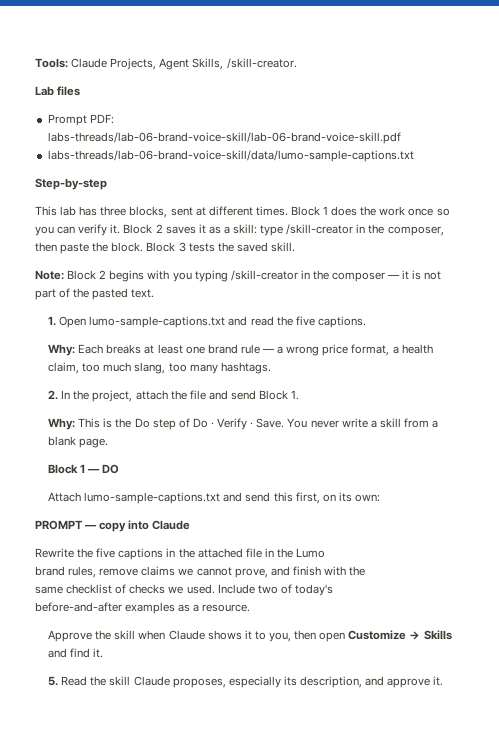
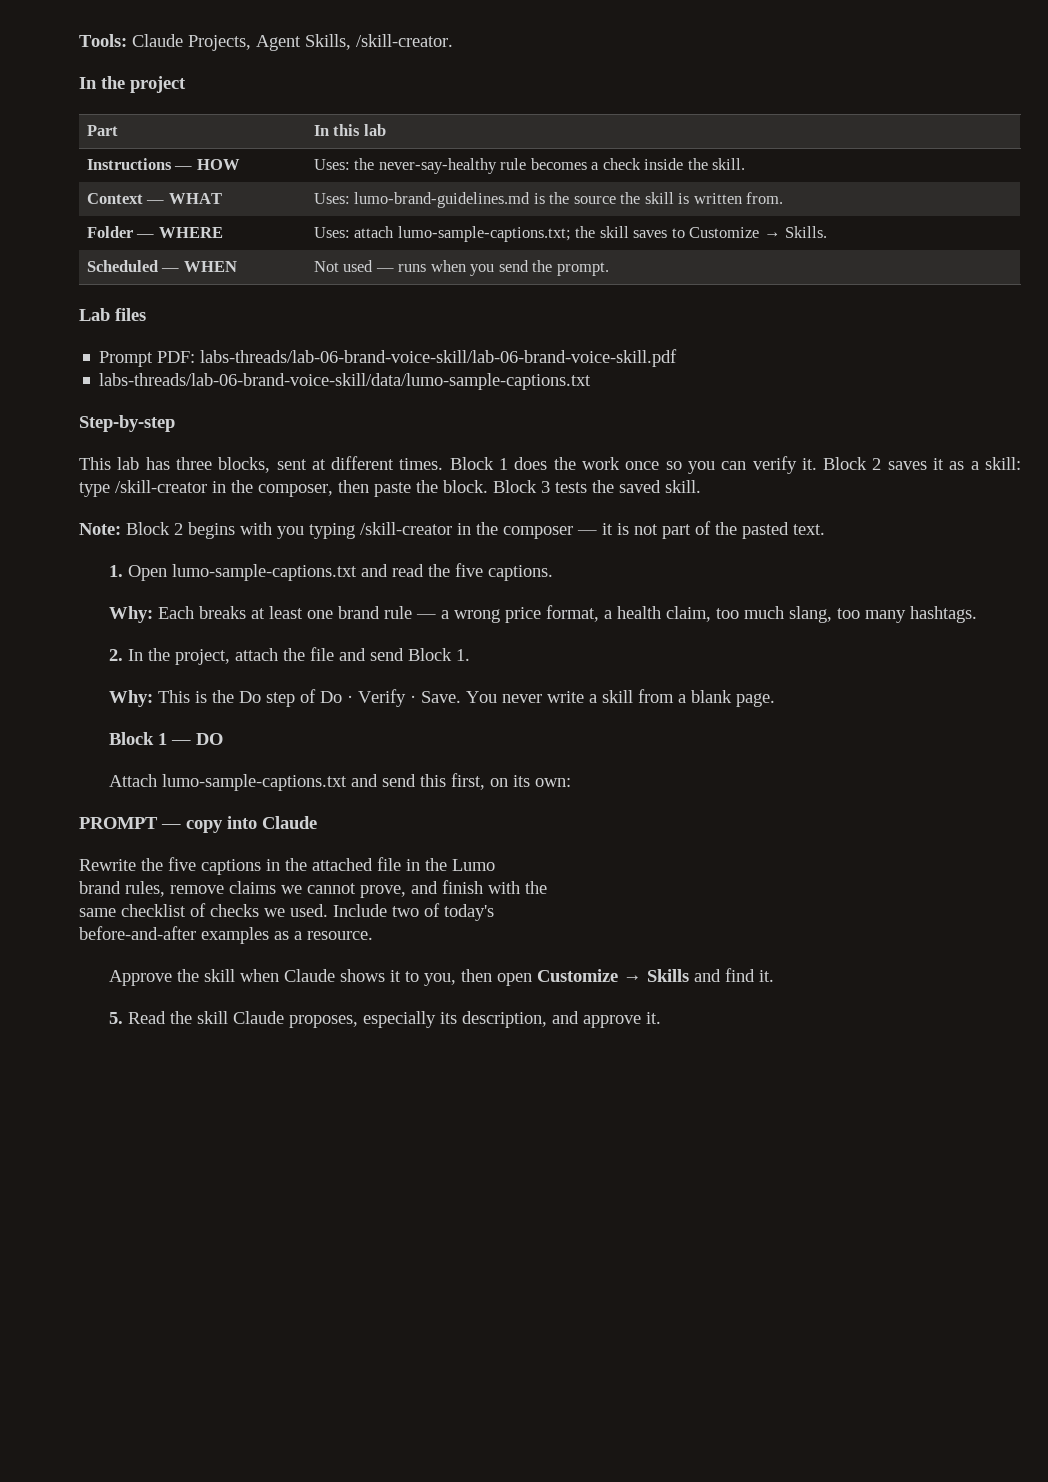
(297, 63) none -> [79,76,186,93] [87,125,119,136] [314,124,386,136] [87,158,240,170] [314,158,746,174] [87,193,222,204] [314,192,784,208] [87,226,223,238] [314,226,828,242] [87,260,237,272] [314,260,609,276] // In the project // Part | In this lab // Instructions — HOW | Uses: the never-say-healthy rule becomes a check inside the skill. // Context — WHAT | Uses: lumo-brand-guidelines.md is the source the skill is written from. // Folder — WHERE | Uses: attach lumo-sample-captions.txt; the skill saves to Customize → Skills. // Scheduled — WHEN | Not used — runs when you send the prompt.

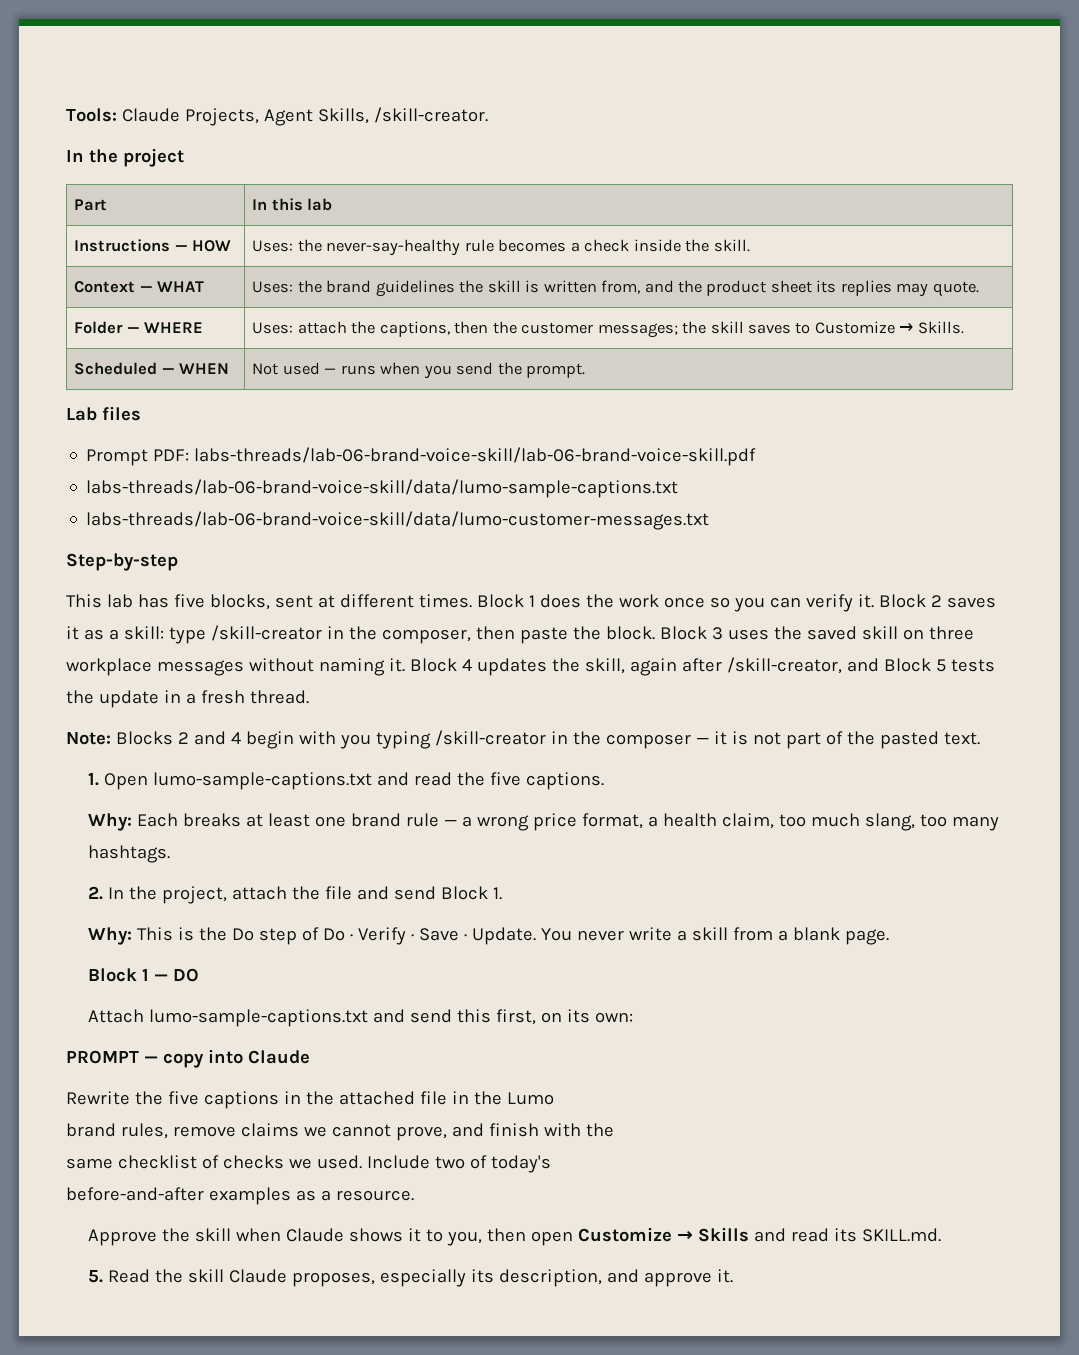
[354,192,784,208] lumo-brand-guidelines.md is the source the skill is written from. -> [297,280,979,297] the brand guidelines the skill is written from, and the product sheet its replies may quote.
[397,226,571,242] lumo-sample-captions.txt; -> [351,321,678,338] the captions, then the customer messages;
(592, 381) none -> [86,511,710,530] // labs-threads/lab-06-brand-voice-skill/data/lumo-customer-messages.txt
[175,457,212,470] three -> [173,594,205,608] five
[555,480,701,493] [79,522,235,539] tests the saved skill. // Note: Block 2 begins -> [727,626,974,640] [66,657,995,676] [66,690,309,708] [66,731,294,749] uses the saved skill on three workplace messages without naming it. Block 4 updates the skill, again after /skill-creator, and Block 5 tests the update in a fresh thread. // Note: Blocks 2 and 4 begin
[420,691,461,703] Save. -> [419,927,537,945] Save · Update.
[724,968,774,982] find it. -> [791,1228,942,1242] read its SKILL.md.

